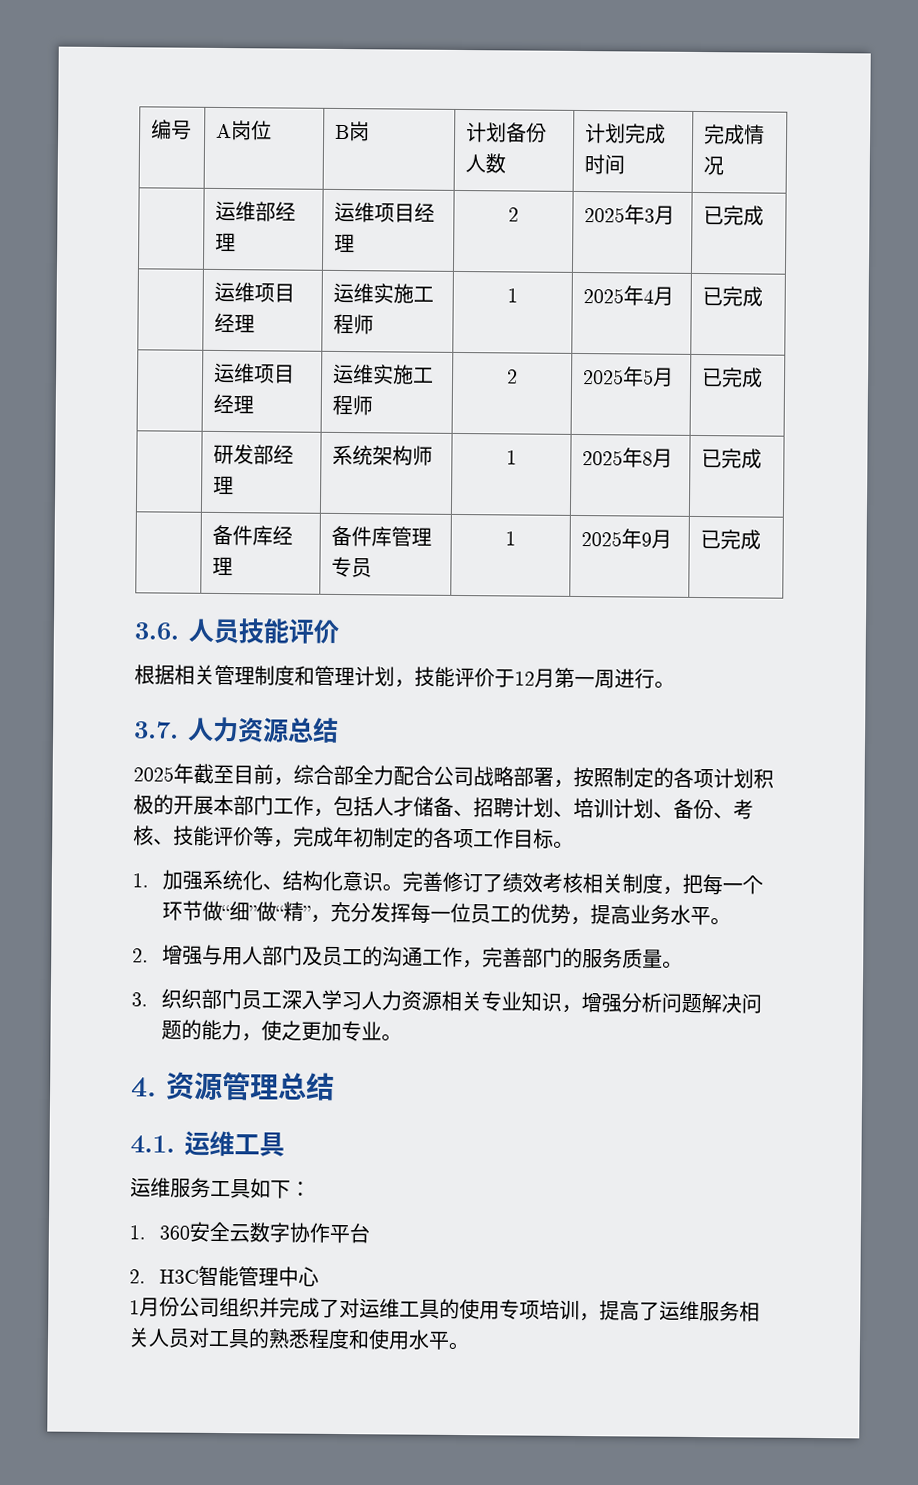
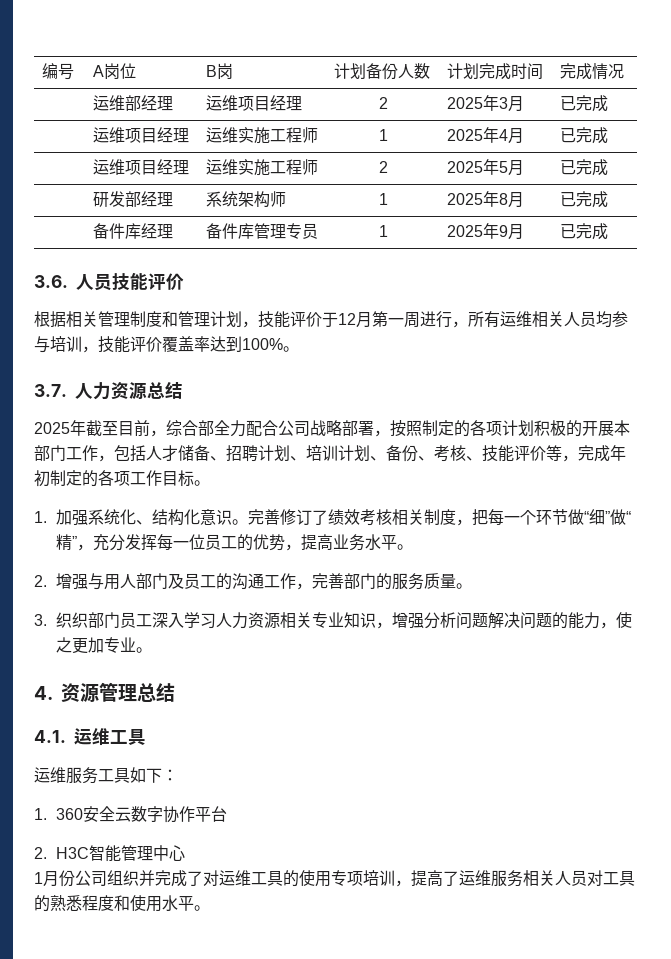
(655, 678) none -> [452,311,628,328] [34,336,283,353] ，所有运维相关人员均参与培训，技能评价覆盖率达到100%

